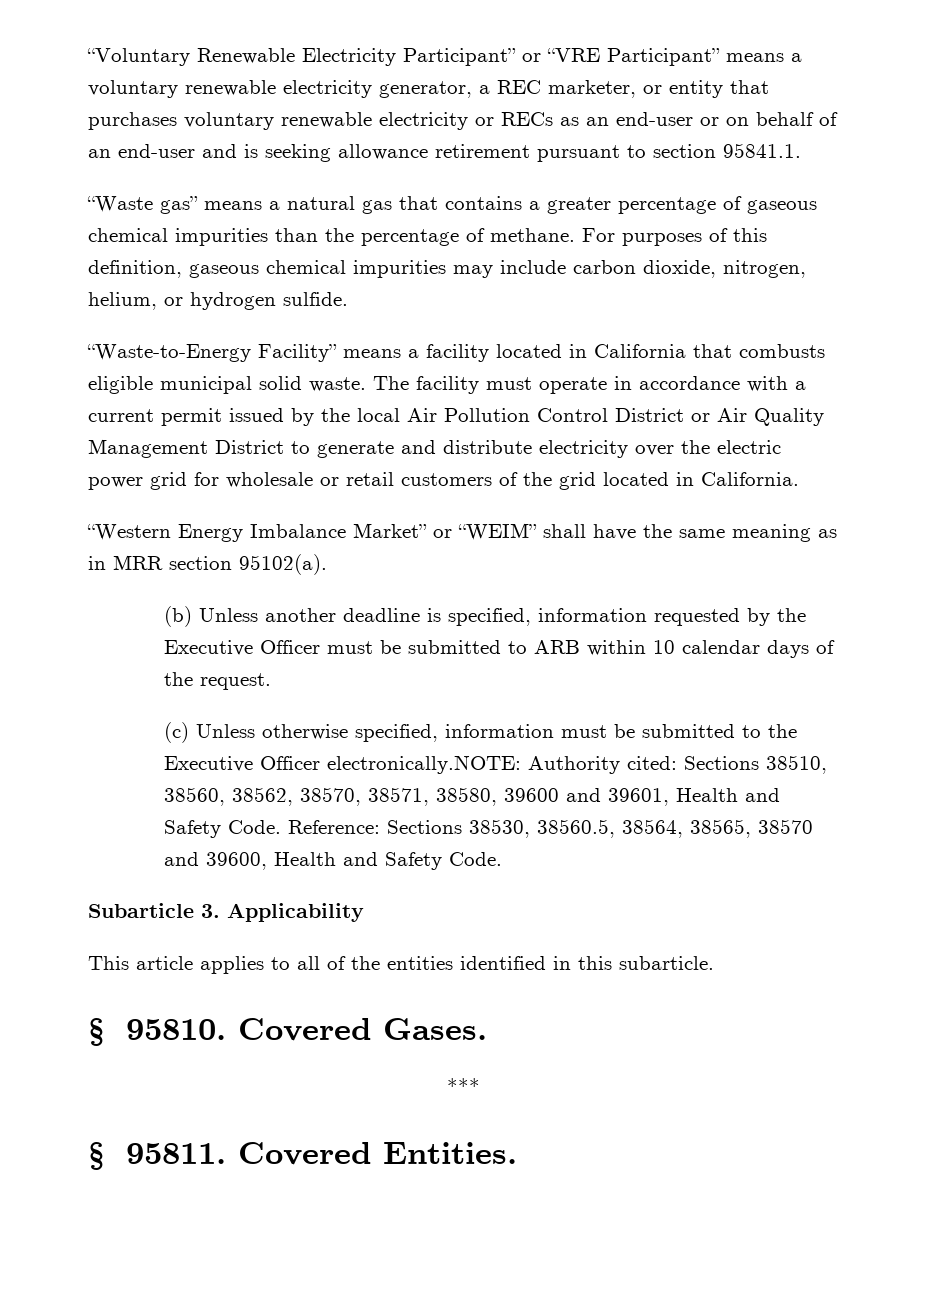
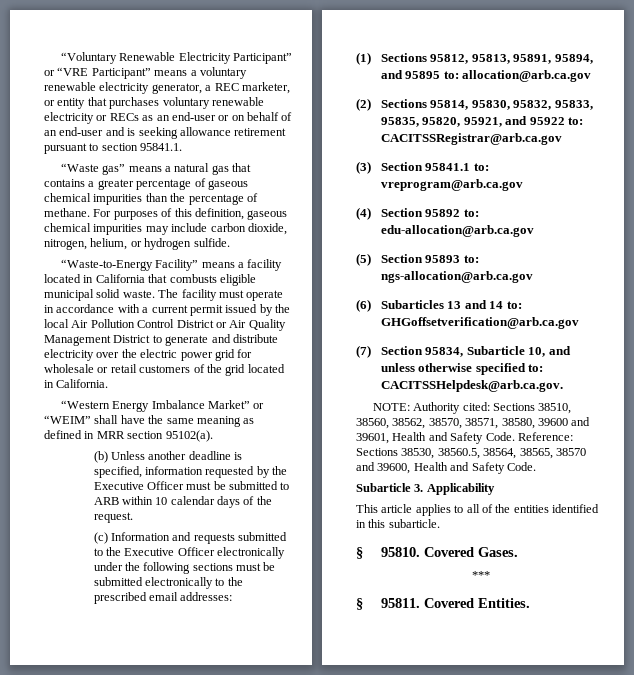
(837, 533) none -> [44,430,82,439] defined
[196,724,636,742] Unless otherwise specified, information must be -> [110,532,235,544] Information and requests
[327,755,522,774] electronically.NOTE: -> [217,547,286,559] [93,562,276,574] [93,577,243,589] [93,592,233,604] [356,52,593,65] [380,70,592,82] [356,98,593,111] [380,116,584,127] [380,133,562,145] [356,161,489,174] [380,179,523,191] [356,207,479,220] [380,225,534,237] [356,253,479,266] [380,271,533,283] [356,299,522,312] [380,317,579,329] [356,345,571,358] [380,363,544,375] [380,380,563,392] [372,403,410,411] electronically under the following sections must be submitted electronically to the prescribed email addresses: // (1) Sections 95812, 95813, 95891, 95894, and 95895 to: allocation@arb.ca.gov // (2) Sections 95814, 95830, 95832, 95833, 95835, 95820, 95921, and 95922 to: CACITSSRegistrar@arb.ca.gov // (3) Section 95841.1 to: vreprogram@arb.ca.gov // (4) Section 95892 to: edu-allocation@arb.ca.gov // (5) Section 95893 to: ngs-allocation@arb.ca.gov // (6) Subarticles 13 and 14 to: GHGoffsetverification@arb.ca.gov // (7) Section 95834, Subarticle 10, and unless otherwise specified to: CACITSSHelpdesk@arb.ca.gov. // NOTE:

